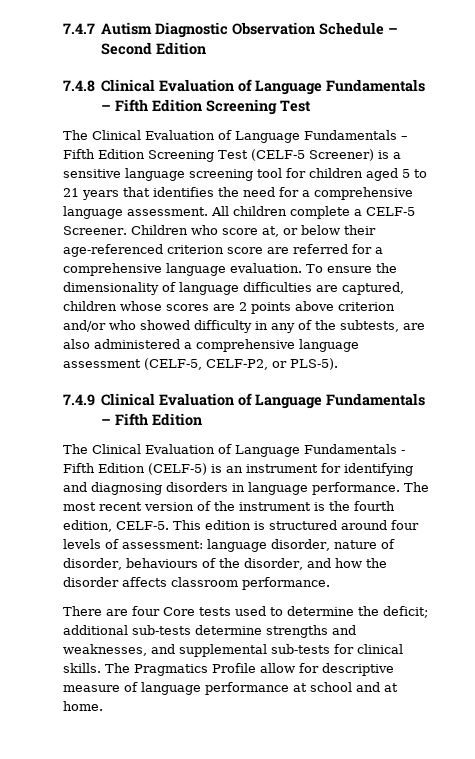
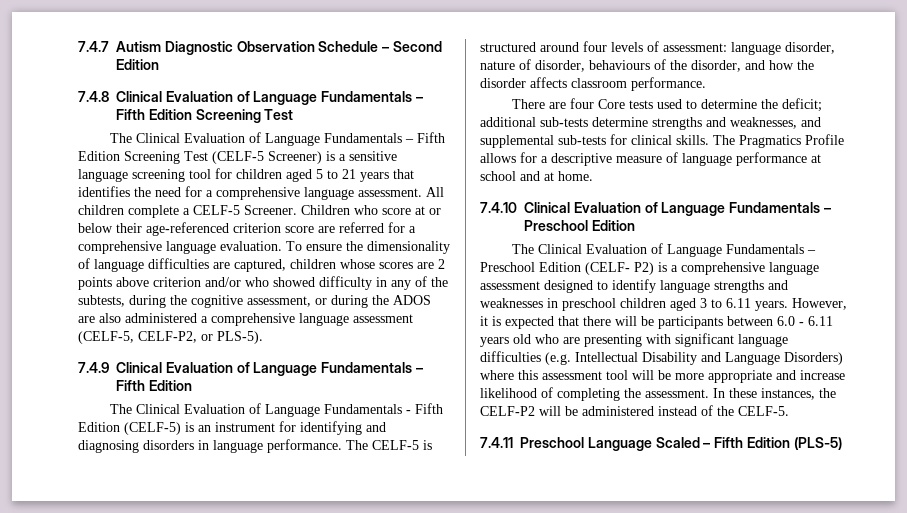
[261,226,279,237] at, -> [415,206,425,215] at
(399, 326) none -> [129,295,431,308] during the cognitive assessment, or during the ADOS
[63,501,395,511] [63,520,251,532] most recent version of the instrument is the fourth edition, CELF-5. This edition -> [372,440,419,450] CELF-5
[260,663,319,673] allow for -> [480,152,548,163] allows for a
(103, 706) none -> [480,202,831,216] [524,220,635,231] [512,243,817,257] [480,262,819,275] [480,279,788,293] [480,298,847,311] [480,316,833,329] [480,333,788,347] [480,351,843,365] [480,370,845,383] [480,387,836,401] [480,405,789,416] [480,437,842,451] // 7.4.10 Clinical Evaluation of Language Fundamentals – Preschool Edition // The Clinical Evaluation of Language Fundamentals – Preschool Edition (CELF- P2) is a comprehensive language assessment designed to identify language strengths and weaknesses in preschool children aged 3 to 6.11 years. However, it is expected that there will be participants between 6.0 - 6.11 years old who are presenting with significant language difficulties (e.g. Intellectual Disability and Language Disorders) where this assessment tool will be more appropriate and increase likelihood of completing the assessment. In these instances, the CELF-P2 will be administered instead of the CELF-5. // 7.4.11 Preschool Language Scaled – Fifth Edition (PLS-5)

